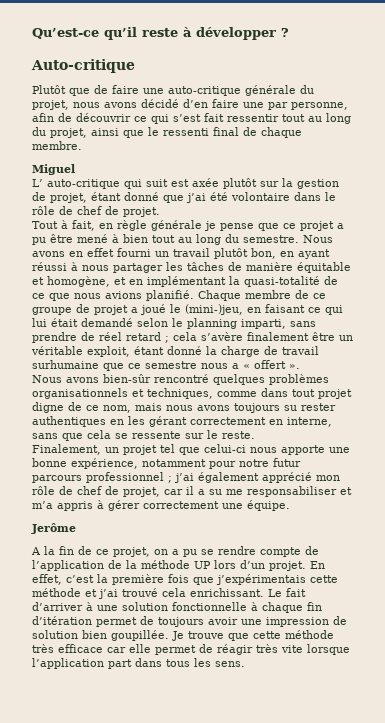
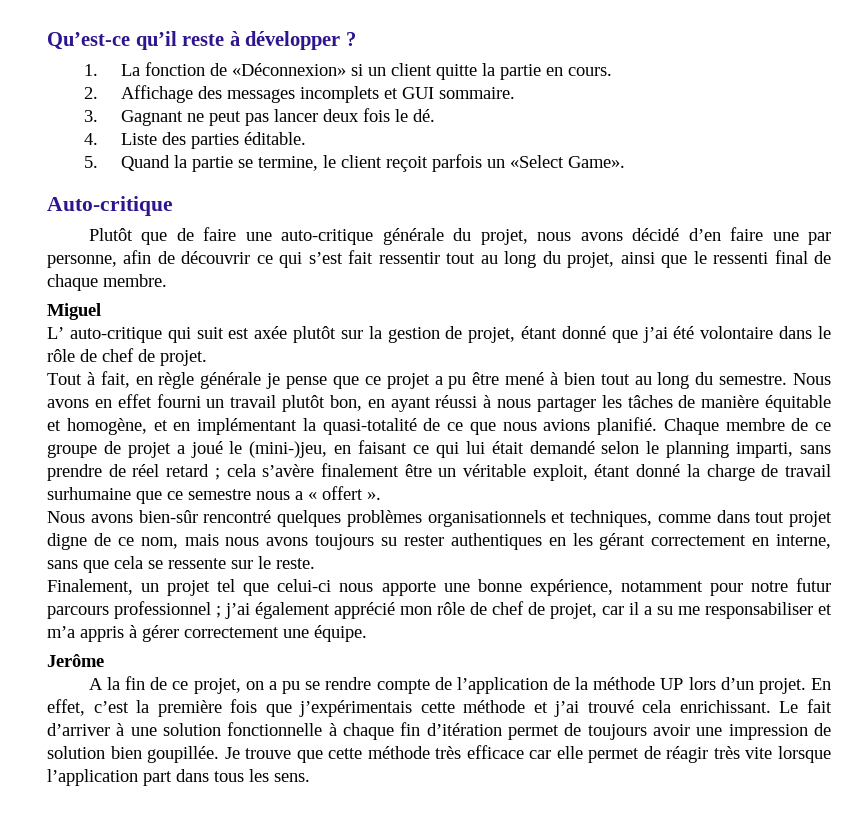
(289, 32) none -> [83,62,612,80] [83,85,515,103] [83,108,435,126] [83,132,306,149] [83,154,625,172] // 1. La fonction de «Déconnexion» si un client quitte la partie en cours. // 2. Affichage des messages incomplets et GUI sommaire. // 3. Gagnant ne peut pas lancer deux fois le dé. // 4. Liste des parties éditable. // 5. Quand la partie se termine, le client reçoit parfois un «Select Game».

